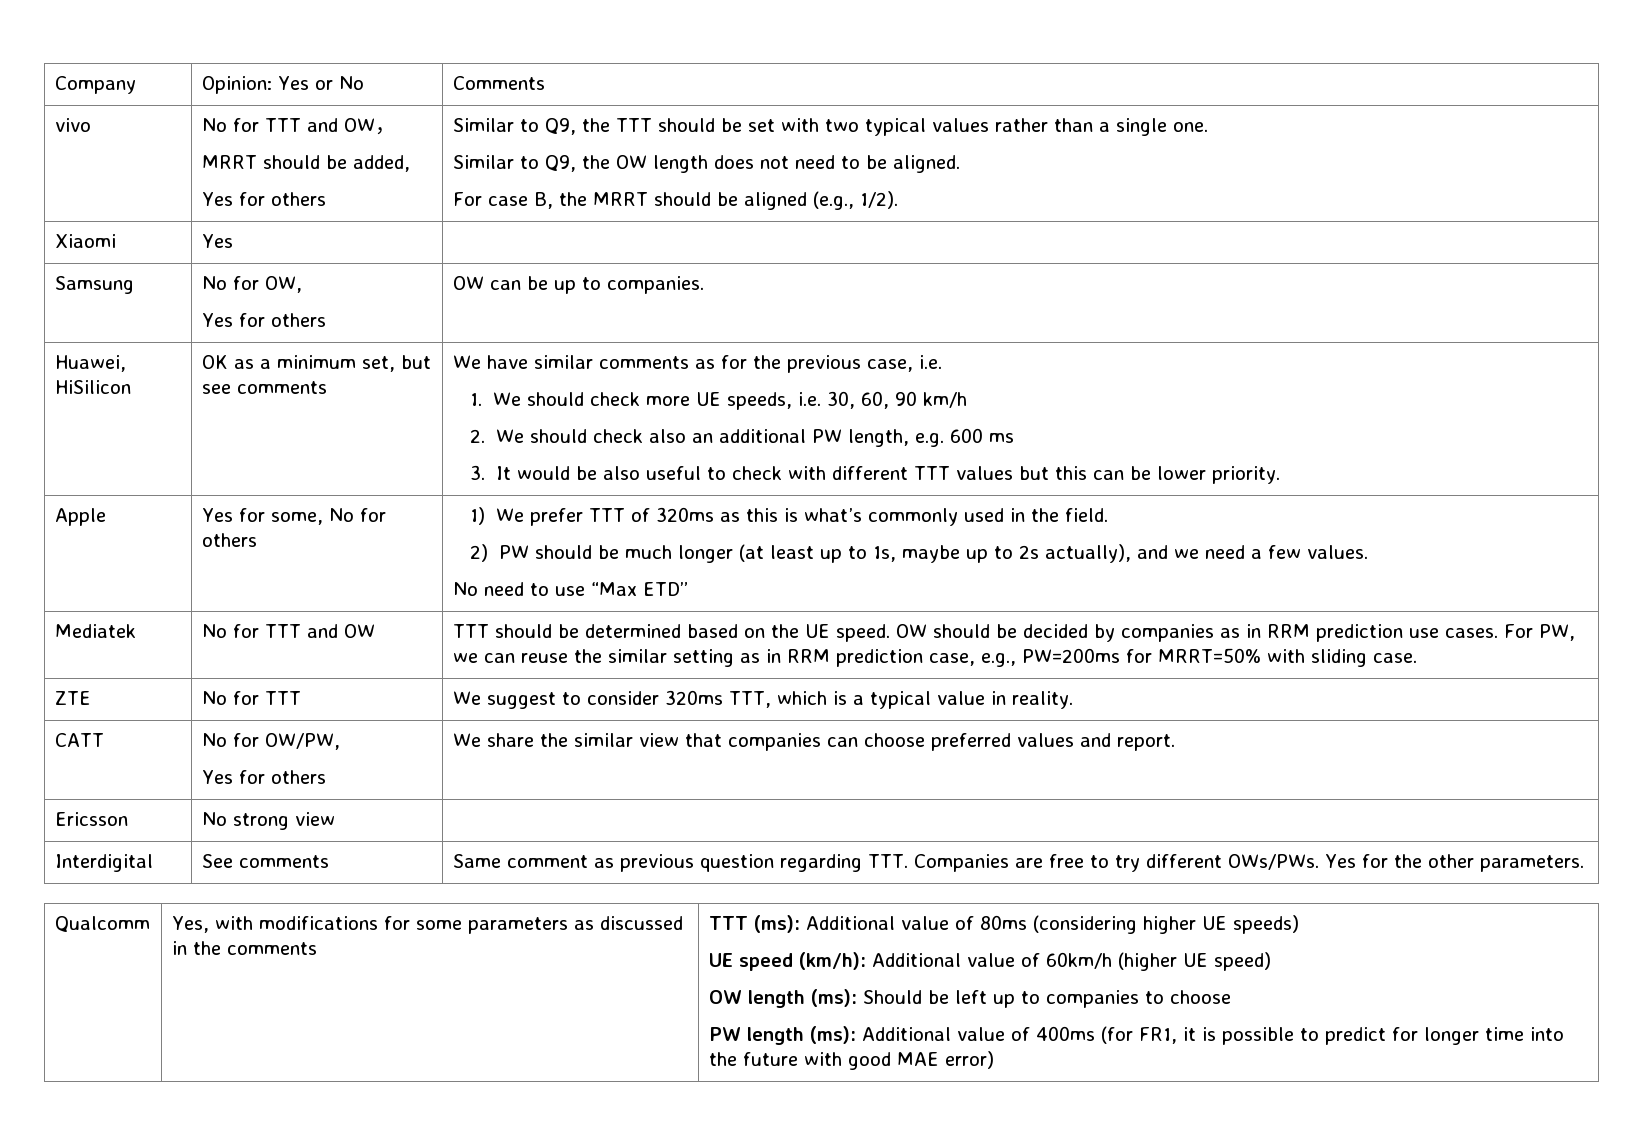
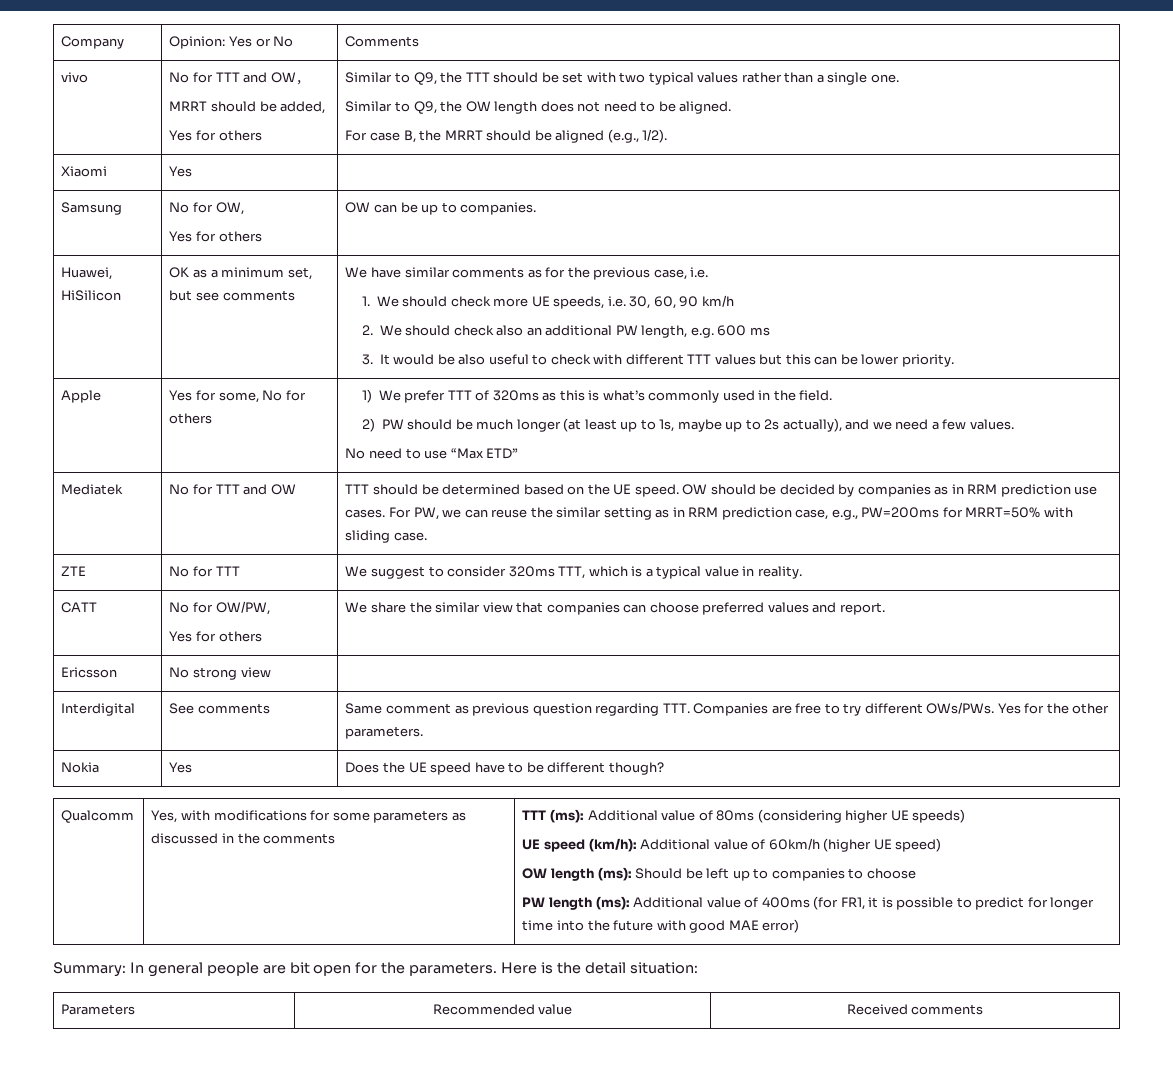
(1584, 863) none -> [61,762,100,773] [169,762,193,773] [345,762,664,775] // Nokia | Yes | Does the UE speed have to be different though?
(994, 1060) none -> [53,962,698,977] [61,1004,136,1015] [432,1004,573,1015] [846,1004,984,1015] // Summary: In general people are bit open for the parameters. Here is the detail situation: // Parameters | Recommended value | Received comments

